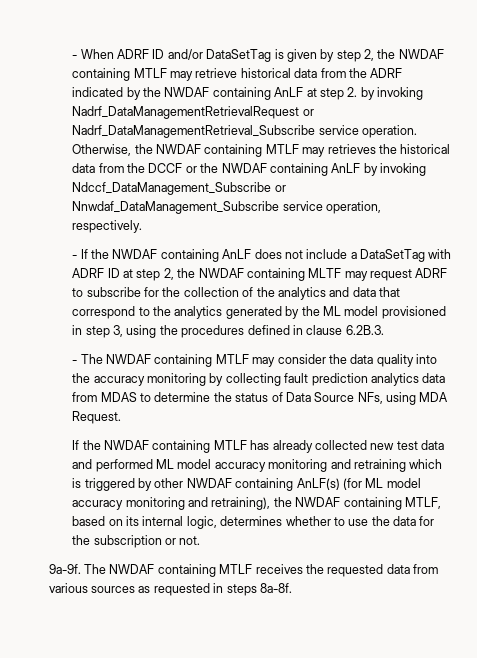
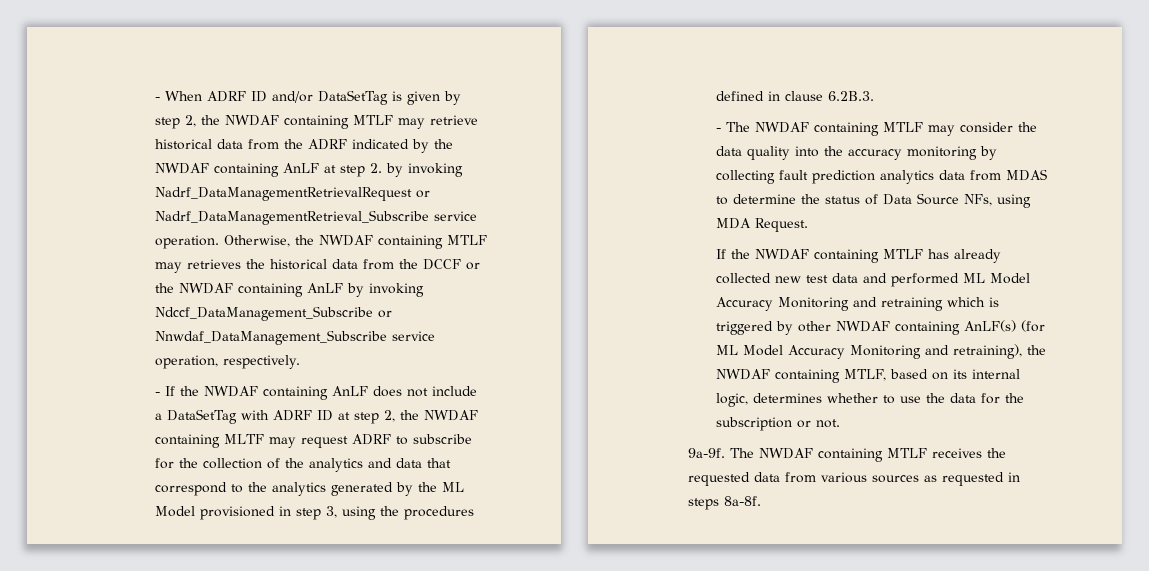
[344,306,379,316] model -> [154,506,195,517] Model
[177,459,328,472] model accuracy monitoring -> [989,273,1030,284] [715,297,849,311] Model Accuracy Monitoring
[386,478,421,488] [72,497,185,510] model accuracy monitoring -> [742,345,921,359] Model Accuracy Monitoring

